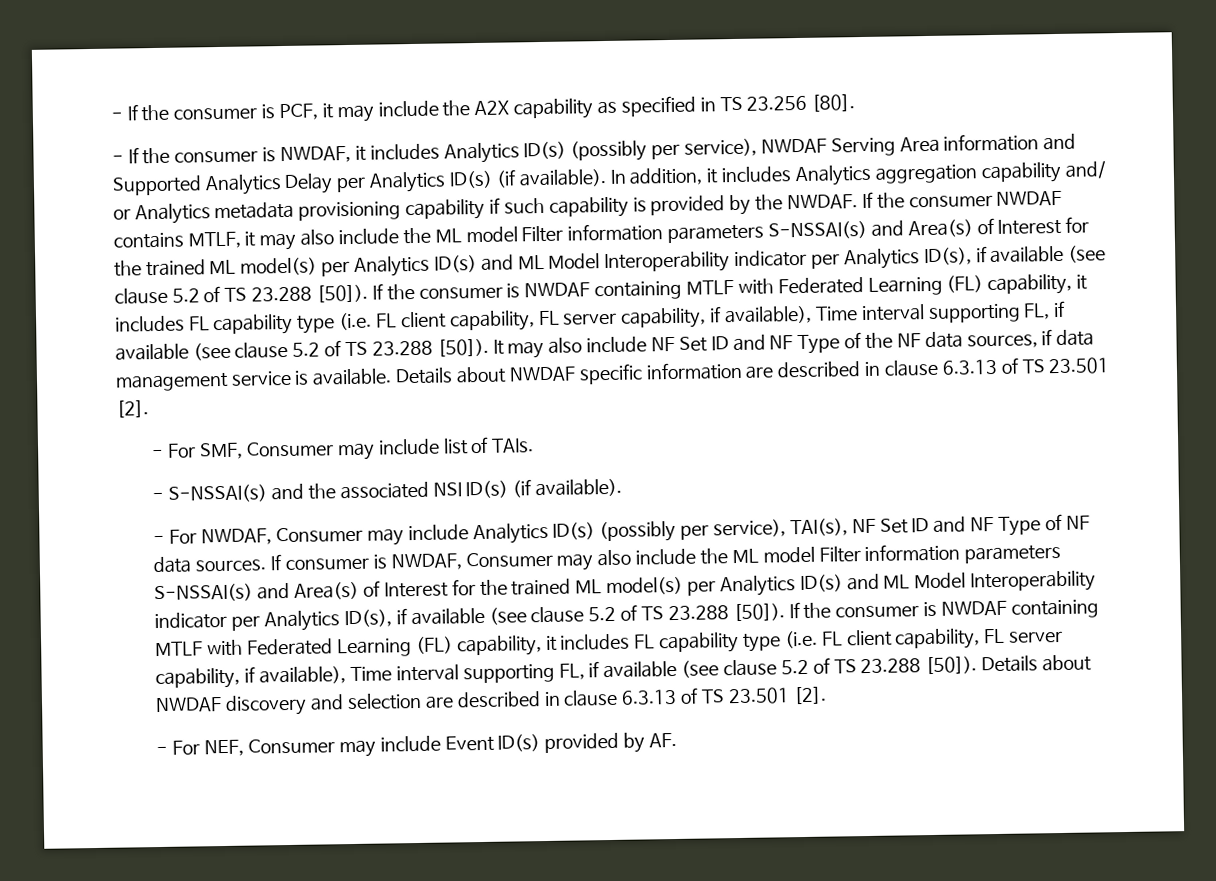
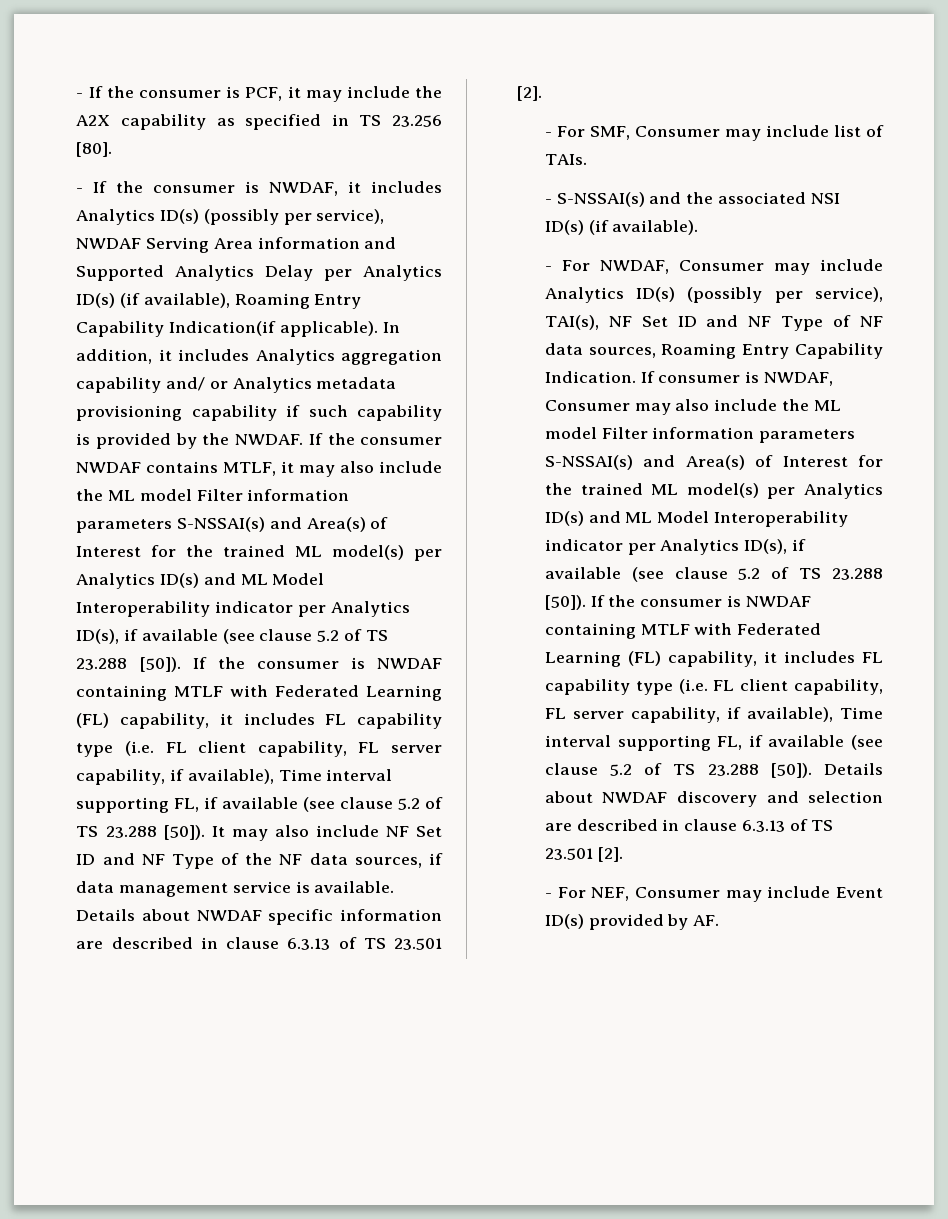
[518,169,607,188] available). -> [143,293,362,309] [76,321,378,337] available), Roaming Entry Capability Indication(if applicable).
[195,559,267,572] sources. -> [588,343,883,359] [544,371,636,383] sources, Roaming Entry Capability Indication.

